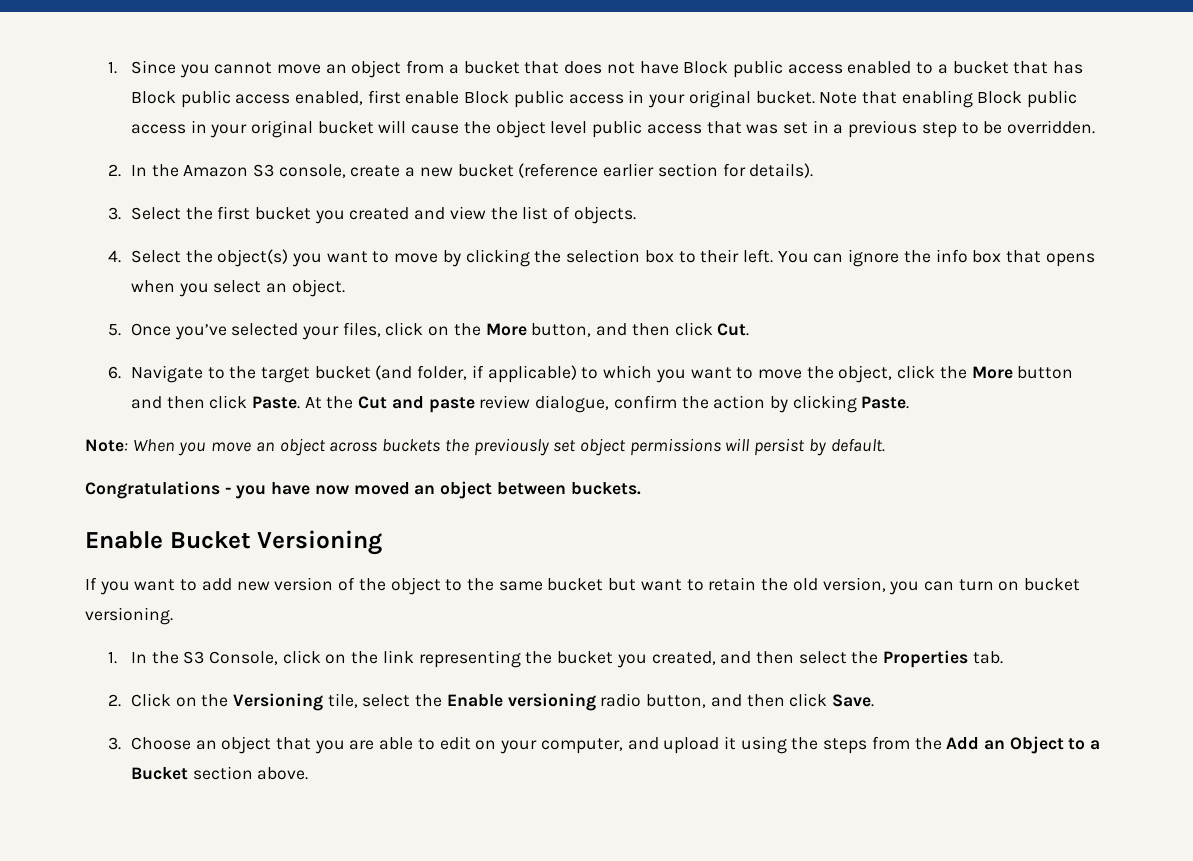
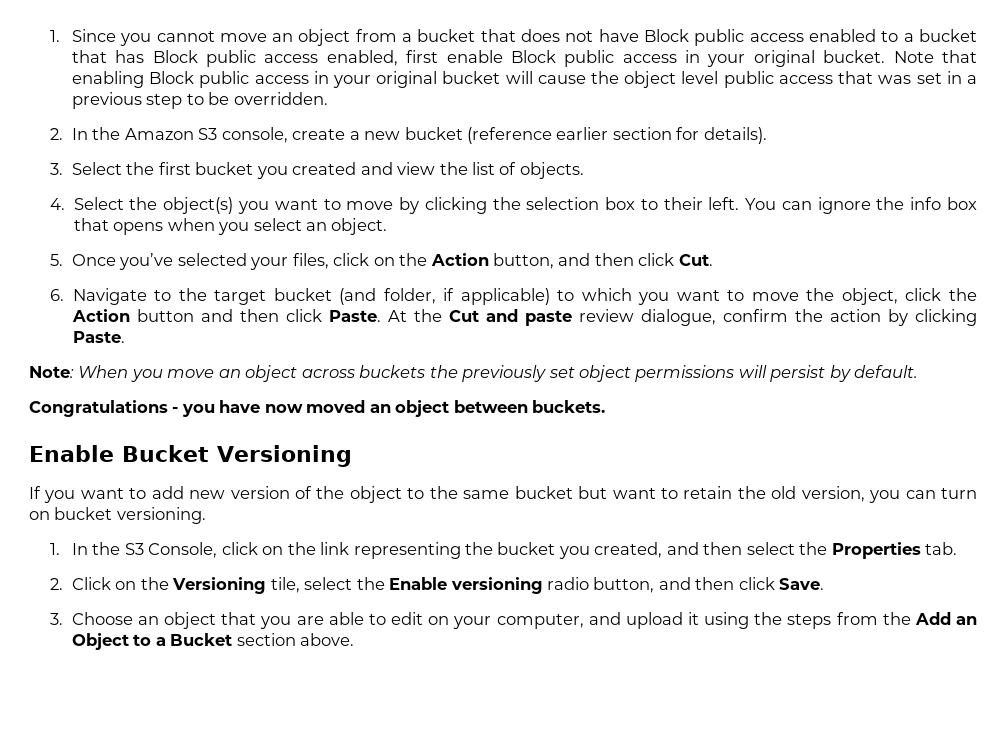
[485,323,527,336] More -> [430,253,489,266] Action
[971,366,1013,379] More -> [71,309,130,322] Action

